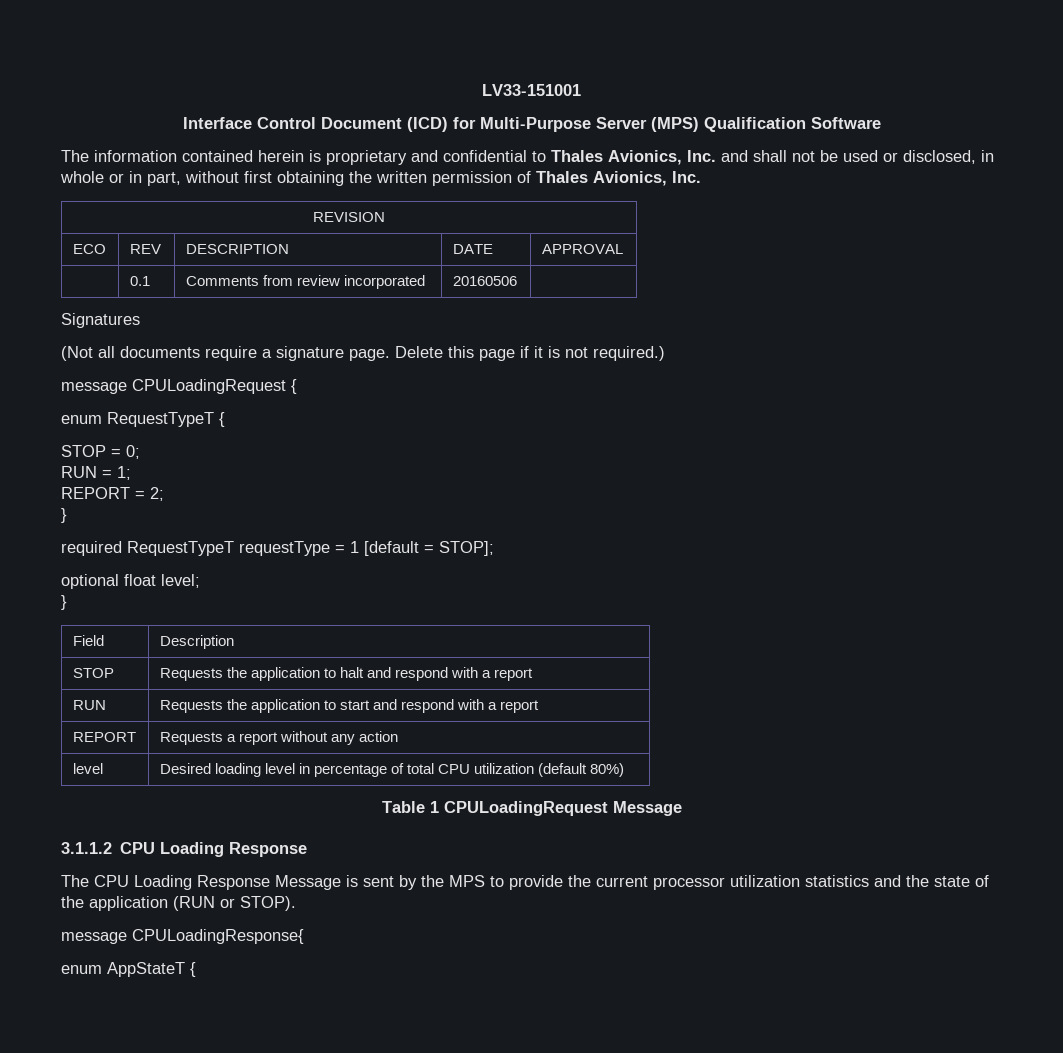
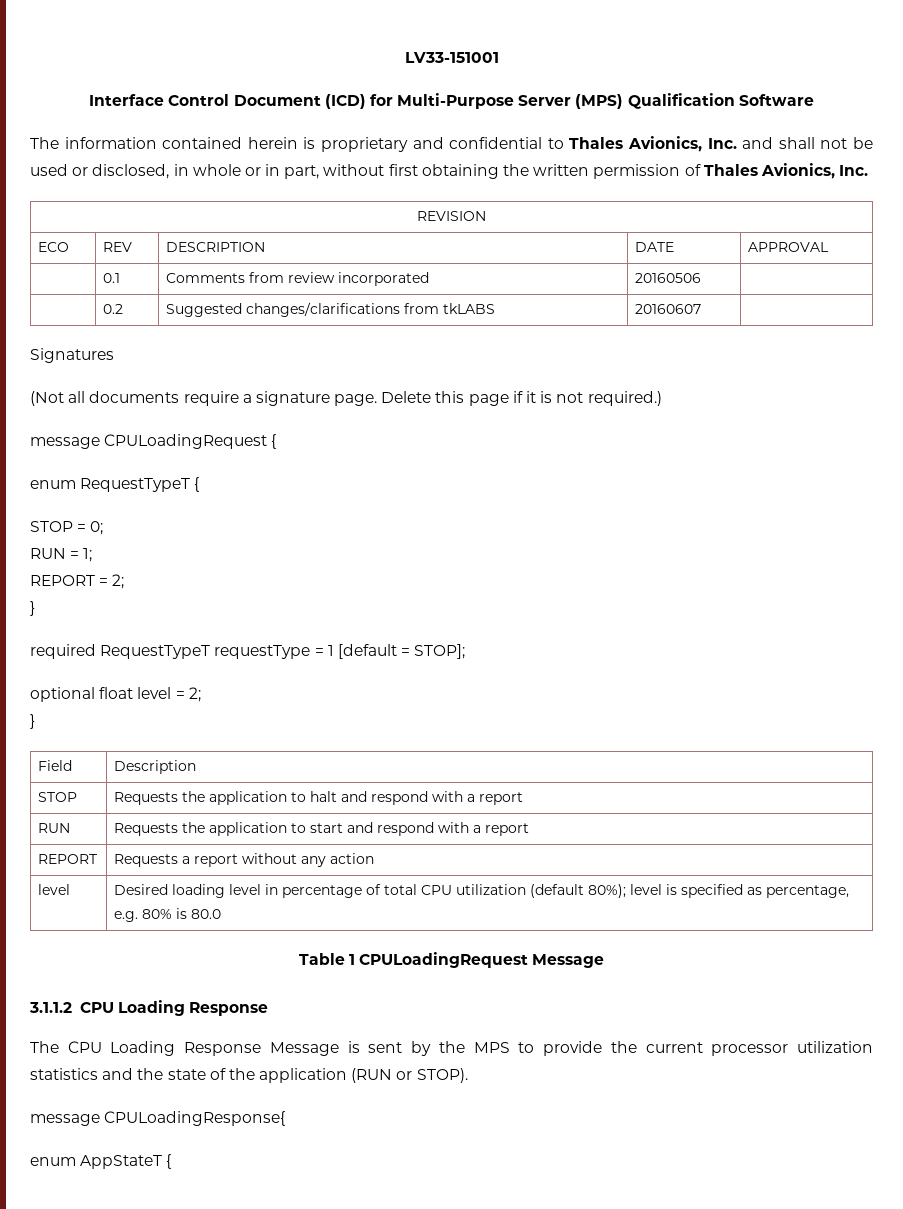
(517, 281) none -> [103,304,124,314] [166,302,496,317] [635,304,702,314] // | 0.2 | Suggested changes/clarifications from tkLABS | 20160607 |
[161,574,200,588] level; -> [137,687,201,702] level = 2;
[590,763,625,777] 80%) -> [588,884,850,898] [114,908,222,922] 80%); level is specified as percentage, e.g. 80% is 80.0

